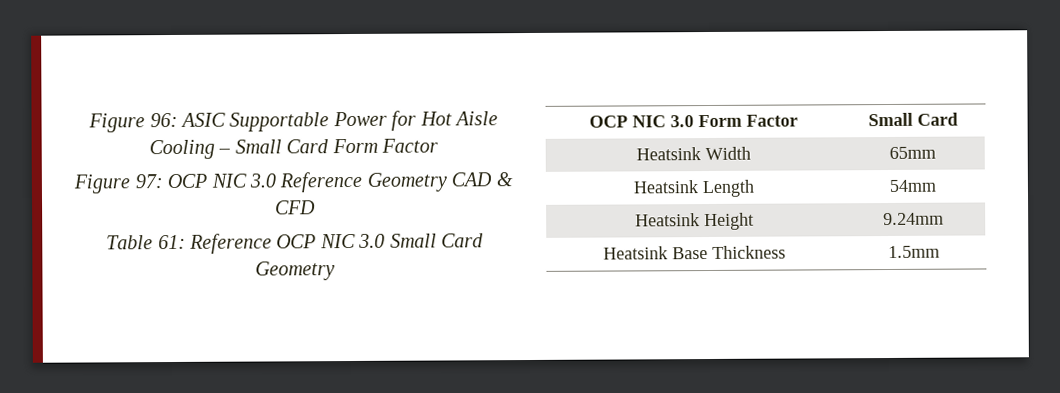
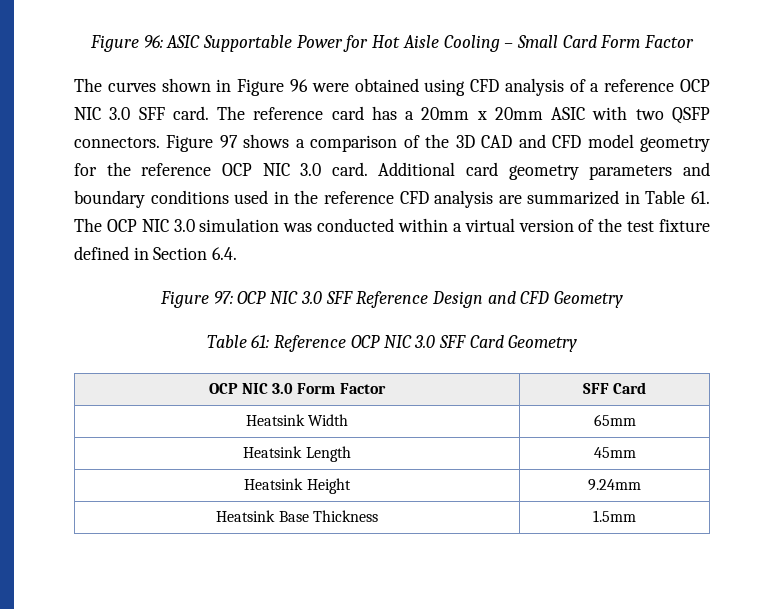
(438, 145) none -> [74,78,710,96] [74,106,710,124] [74,134,710,152] [74,162,710,180] [74,190,711,208] [74,218,710,232] [74,246,238,260] // The curves shown in Figure 96 were obtained using CFD analysis of a reference OCP NIC 3.0 SFF card. The reference card has a 20mm x 20mm ASIC with two QSFP connectors. Figure 97 shows a comparison of the 3D CAD and CFD model geometry for the reference OCP NIC 3.0 card. Additional card geometry parameters and boundary conditions used in the reference CFD analysis are summarized in Table 61. The OCP NIC 3.0 simulation was conducted within a virtual version of the test fixture defined in Section 6.4.
[279,171,513,193] [274,200,316,215] Reference Geometry CAD & CFD -> [325,291,624,308] SFF Reference Design and CFD Geometry
[389,233,437,248] Small -> [438,335,466,348] SFF
[867,112,913,127] Small -> [582,383,609,394] SFF
[889,179,936,192] 54mm -> [593,447,636,458] 45mm

